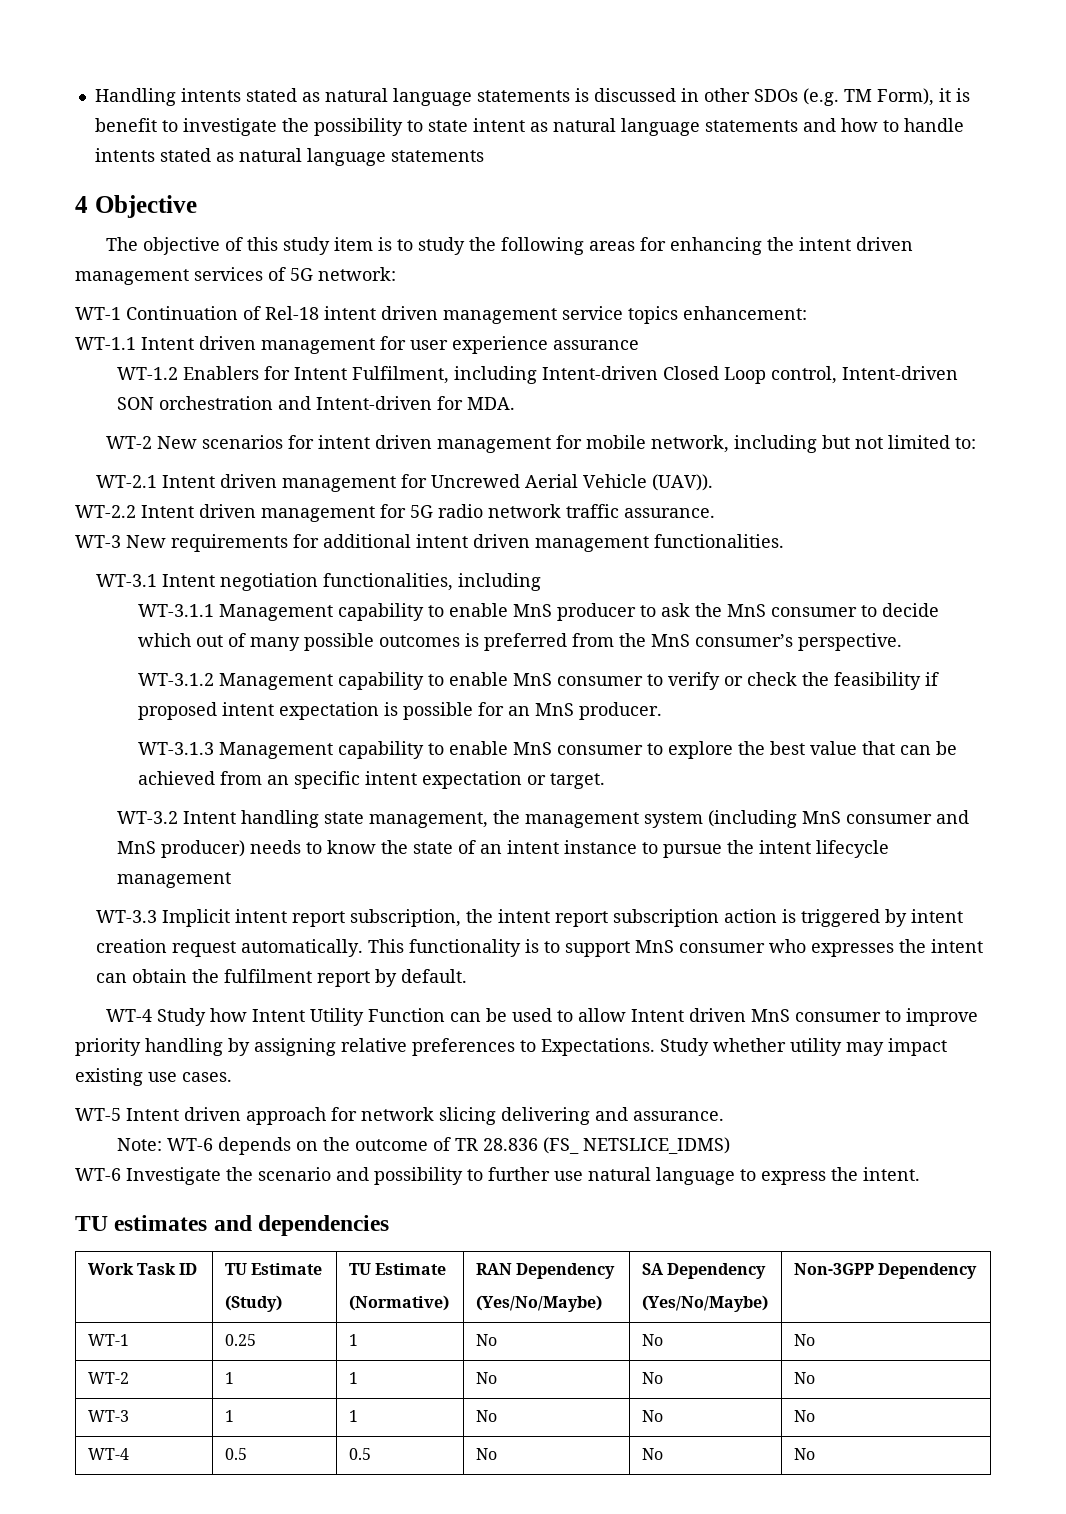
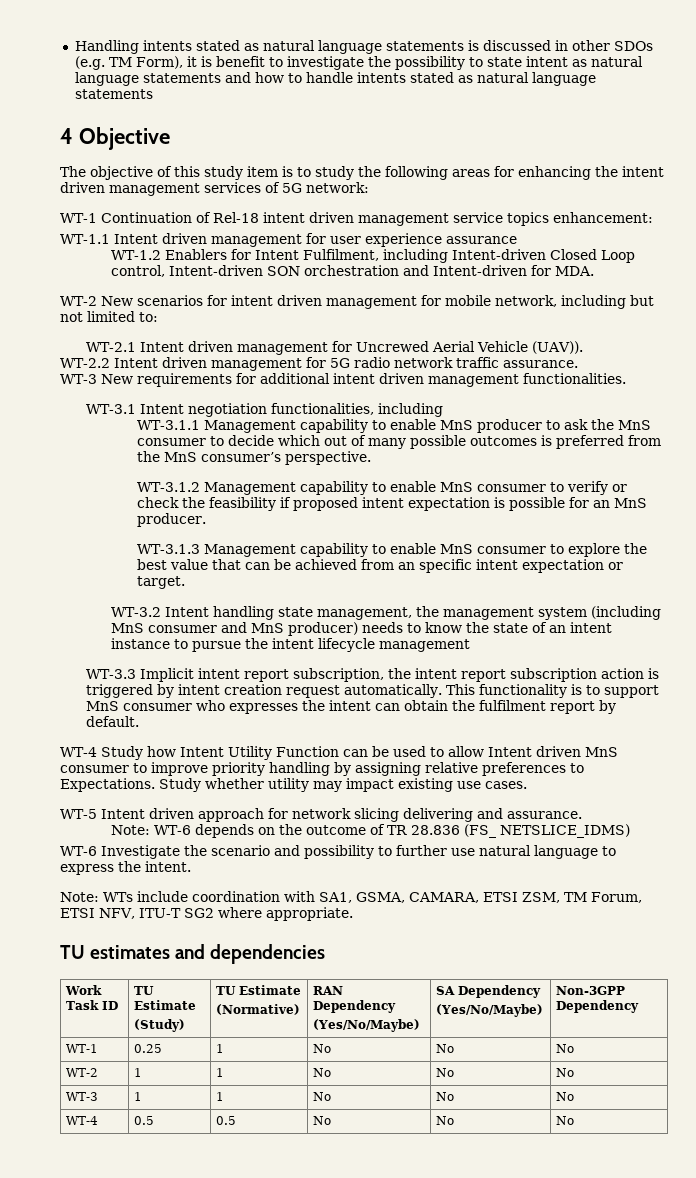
(920, 1174) none -> [60,891,642,903] [60,907,353,921] // Note: WTs include coordination with SA1, GSMA, CAMARA, ETSI ZSM, TM Forum, ETSI NFV, ITU-T SG2 where appropriate.

